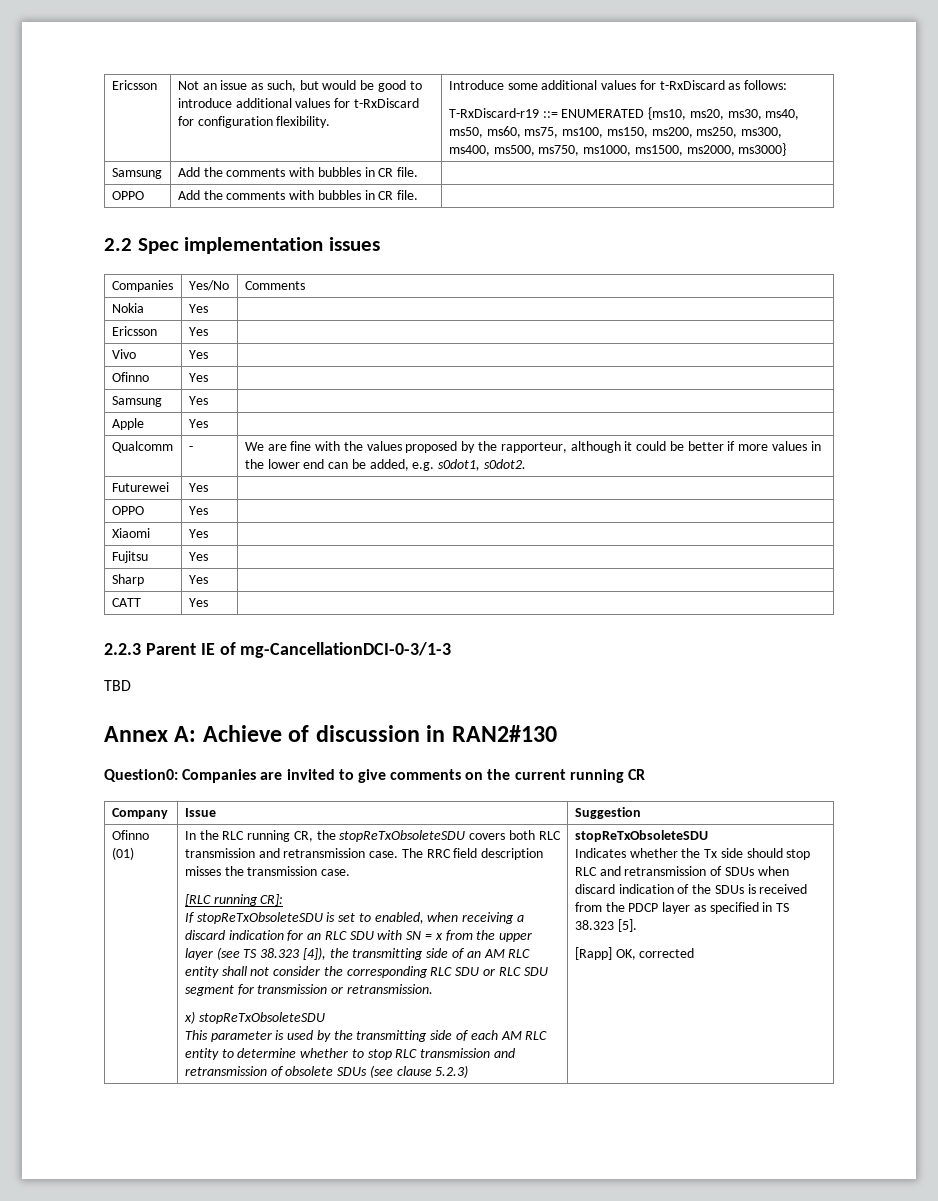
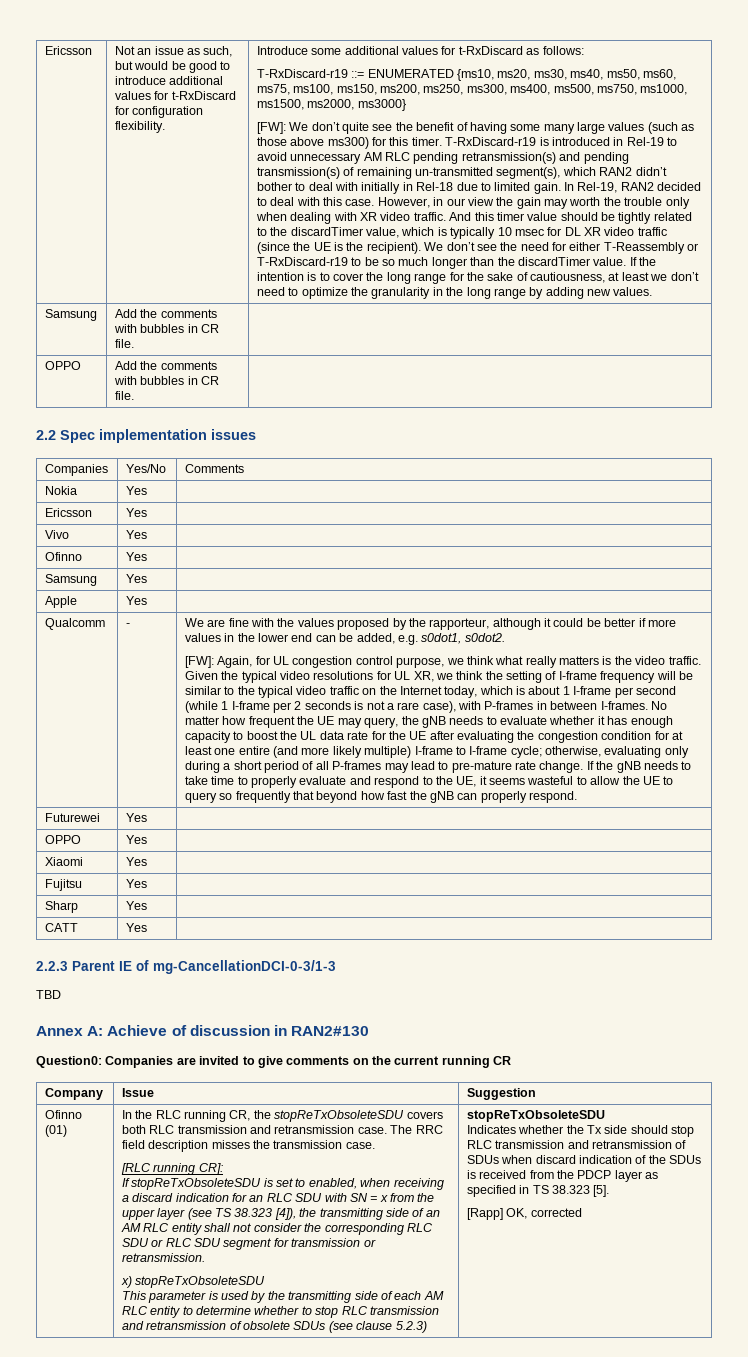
(787, 149) none -> [256,122,695,134] [256,137,678,149] [256,152,629,164] [256,167,667,179] [256,182,702,194] [256,197,690,209] [255,212,692,224] [256,227,667,239] [256,242,699,254] [256,257,657,269] [256,272,699,284] [256,287,653,299] // [FW]: We don’t quite see the benefit of having some many large values (such as those above ms300) for this timer. T-RxDiscard-r19 is introduced in Rel-19 to avoid unnecessary AM RLC pending retransmission(s) and pending transmission(s) of remaining un-transmitted segment(s), which RAN2 didn’t bother to deal with initially in Rel-18 due to limited gain. In Rel-19, RAN2 decided to deal with this case. However, in our view the gain may worth the trouble only when dealing with XR video traffic. And this timer value should be tightly related to the discardTimer value, which is typically 10 msec for DL XR video traffic (since the UE is the recipient). We don’t see the need for either T-Reassembly or T-RxDiscard-r19 to be so much longer than the discardTimer value. If the intention is to cover the long range for the sake of cautiousness, at least we don’t need to optimize the granularity in the long range by adding new values.
(526, 464) none -> [184,656,701,668] [184,671,693,683] [184,686,676,698] [184,701,667,713] [184,716,673,728] [184,731,683,743] [184,746,689,758] [184,761,692,773] [184,776,674,788] [184,791,578,803] // [FW]: Again, for UL congestion control purpose, we think what really matters is the video traffic. Given the typical video resolutions for UL XR, we think the setting of I-frame frequency will be similar to the typical video traffic on the Internet today, which is about 1 I-frame per second (while 1 I-frame per 2 seconds is not a rare case), with P-frames in between I-frames. No matter how frequent the UE may query, the gNB needs to evaluate whether it has enough capacity to boost the UL data rate for the UE after evaluating the congestion condition for at least one entire (and more likely multiple) I-frame to I-frame cycle; otherwise, evaluating only during a short period of all P-frames may lead to pre-mature rate change. If the gNB needs to take time to properly evaluate and respond to the UE, it seems wasteful to allow the UE to query so frequently that beyond how fast the gNB can properly respond.
(597, 871) none -> [495,1140,565,1149] transmission

